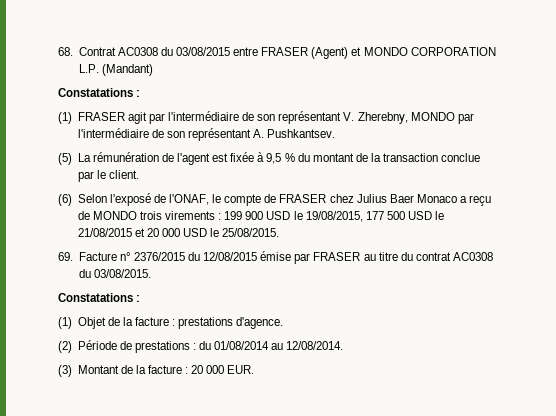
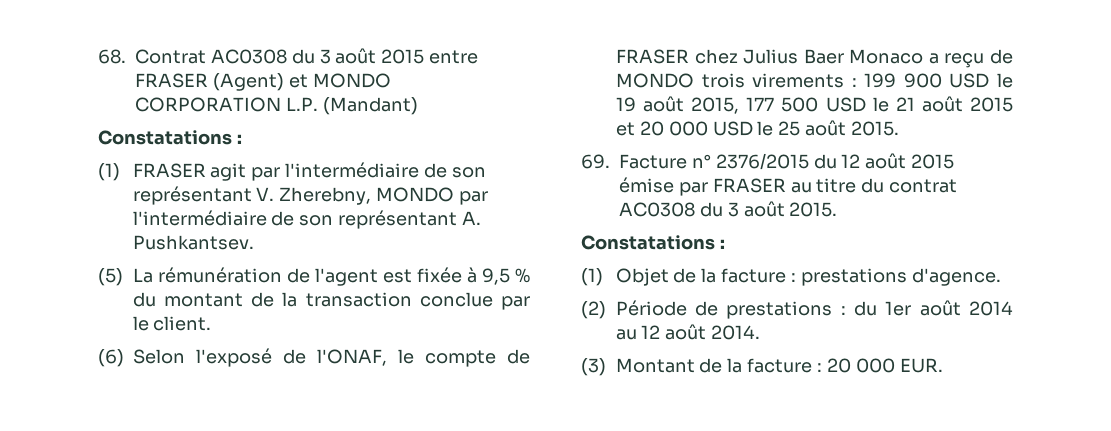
[176,47,231,56] 03/08/2015 -> [319,48,425,64] 3 août 2015
[305,211,363,222] 19/08/2015, -> [616,96,740,114] 19 août 2015,
[77,228,132,237] 21/08/2015 -> [895,96,1013,112] 21 août 2015
[222,228,280,237] 25/08/2015. -> [778,120,900,136] 25 août 2015.
[203,252,258,261] 12/08/2015 -> [841,153,955,169] 12 août 2015
[93,269,151,278] 03/08/2015. -> [727,201,838,217] 3 août 2015.
[214,341,344,350] 01/08/2014 au 12/08/2014. -> [885,300,1013,316] [615,324,761,340] 1er août 2014 au 12 août 2014.

